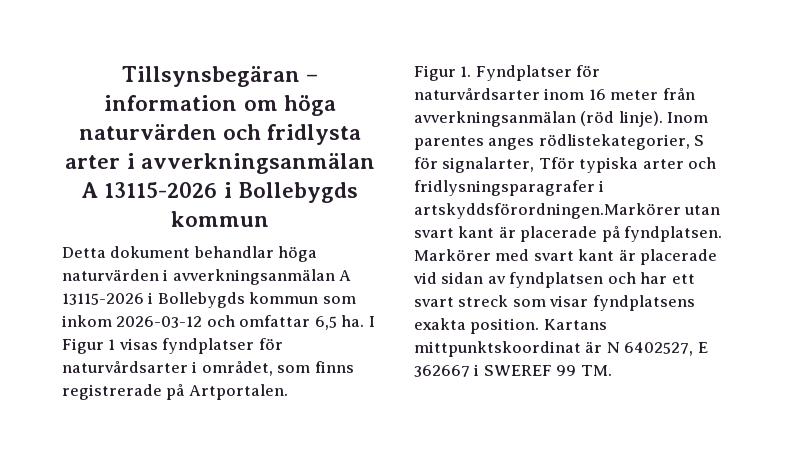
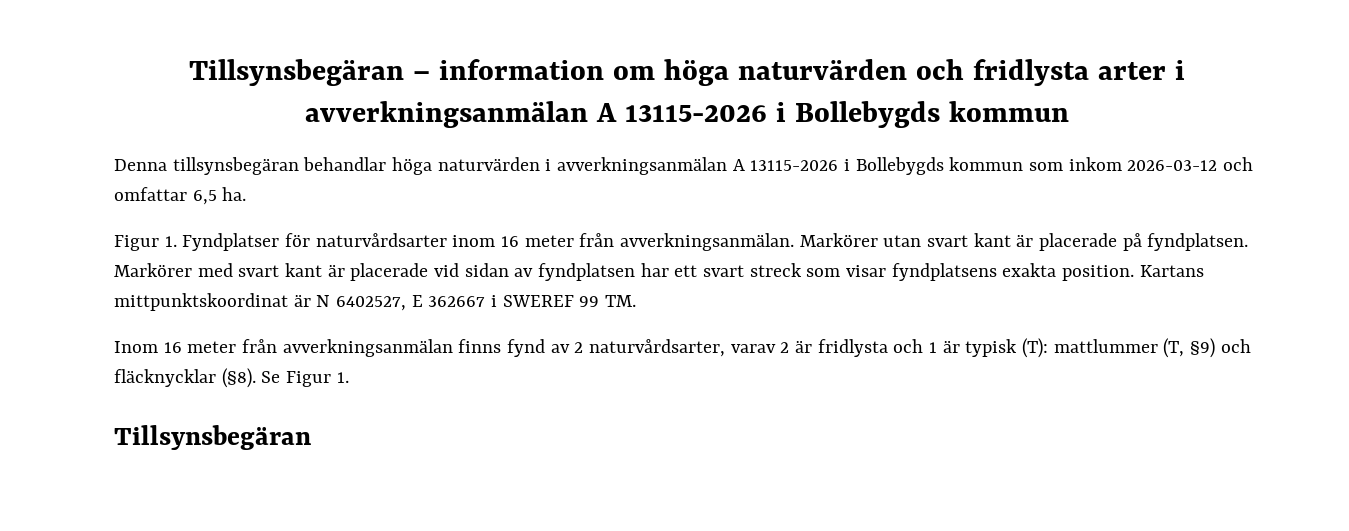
[62,246,191,258] Detta dokument -> [114,157,299,175] Denna tillsynsbegäran
[368,316,375,327] [62,338,283,354] [62,361,354,376] [62,384,288,400] I Figur 1 visas fyndplatser för naturvårdsarter i området, som finns registrerade på Artportalen. -> (247, 194) none
[414,111,709,127] [414,134,705,150] [414,157,717,173] [414,180,605,196] [414,203,681,219] avverkningsanmälan (röd linje). Inom parentes anges rödlistekategorier, S för signalarter, Tför typiska arter och fridlysningsparagrafer i artskyddsförordningen.Markörer -> [620,233,878,251] avverkningsanmälan. Markörer
[607,272,636,284] och -> (636, 272) none
(612, 370) none -> [114,338,1251,358] [114,368,349,388] [114,425,311,450] // Inom 16 meter från avverkningsanmälan finns fynd av 2 naturvårdsarter, varav 2 är fridlysta och 1 är typisk (T): mattlummer (T, §9) och fläcknycklar (§8). Se Figur 1. // Tillsynsbegäran

